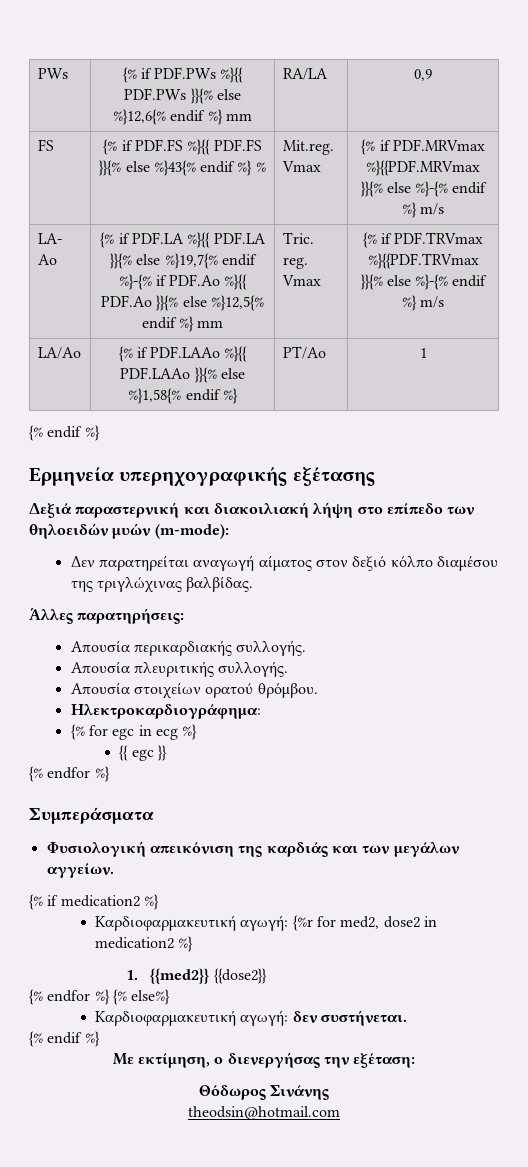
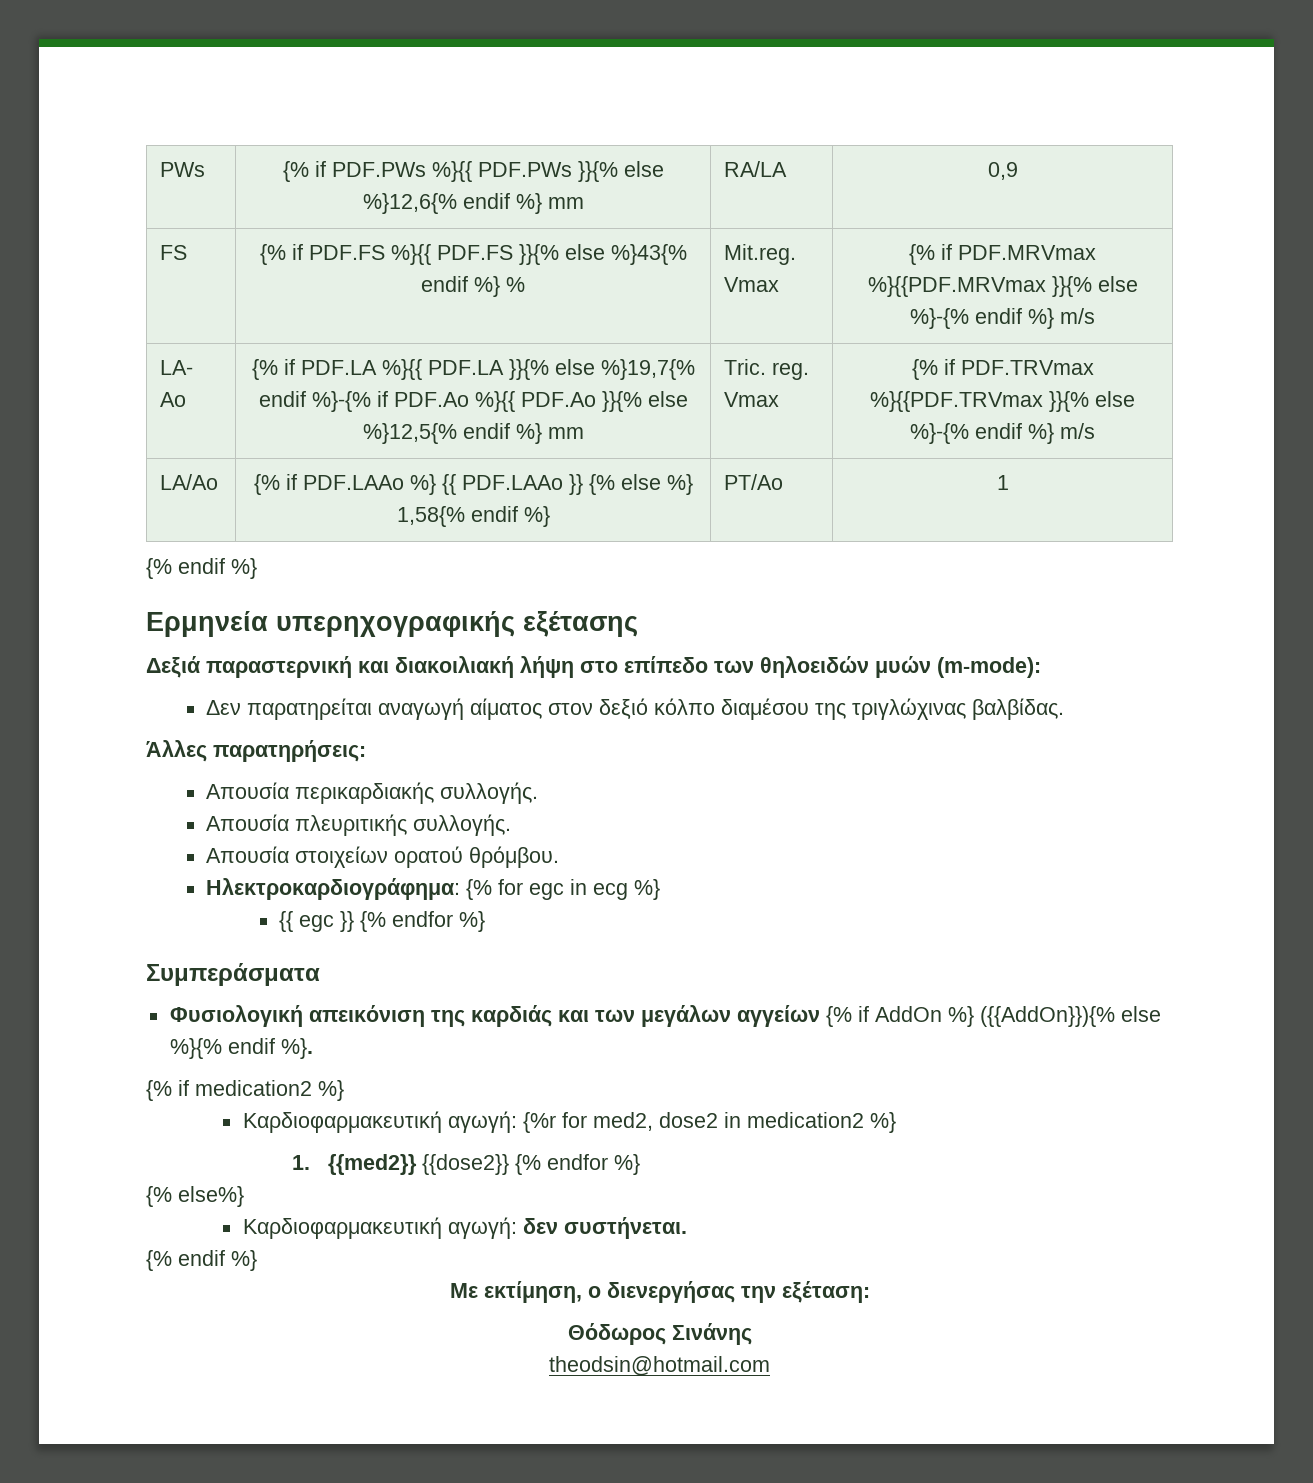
[224,346,248,362] [120,367,245,383] [128,388,182,404] %}{{ PDF.LAAo }}{% else %}1,58{% -> [409,474,693,495] [396,506,465,527] %} {{ PDF.LAAo }} {% else %} 1,58{%
(261, 711) // -> (461, 889) none
(167, 753) // -> (355, 921) none
[46,863,114,878] αγγείων. -> [736,1005,1161,1027] [169,1038,313,1059] αγγείων {% if AddOn %} ({{AddOn}}){% else %}{% endif %}.
[29,989,110,1005] // {% endfor %} -> [515,1154,641,1175] {% endfor %} //

